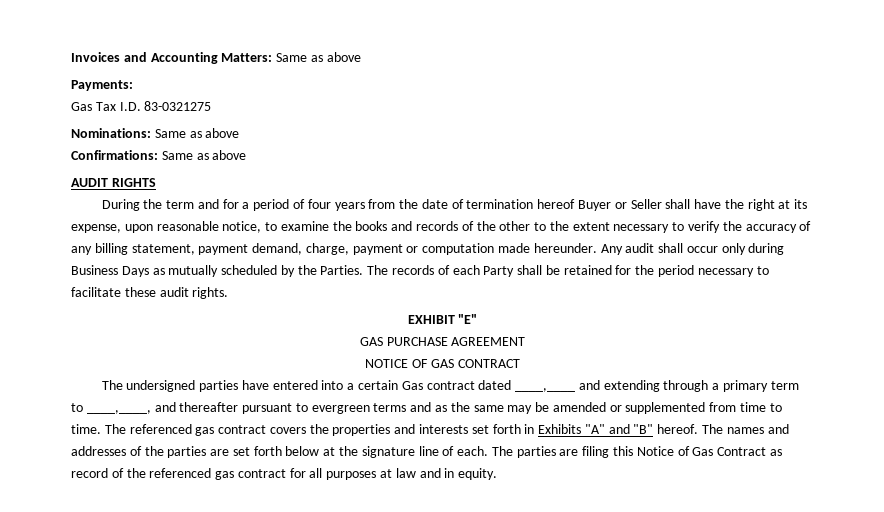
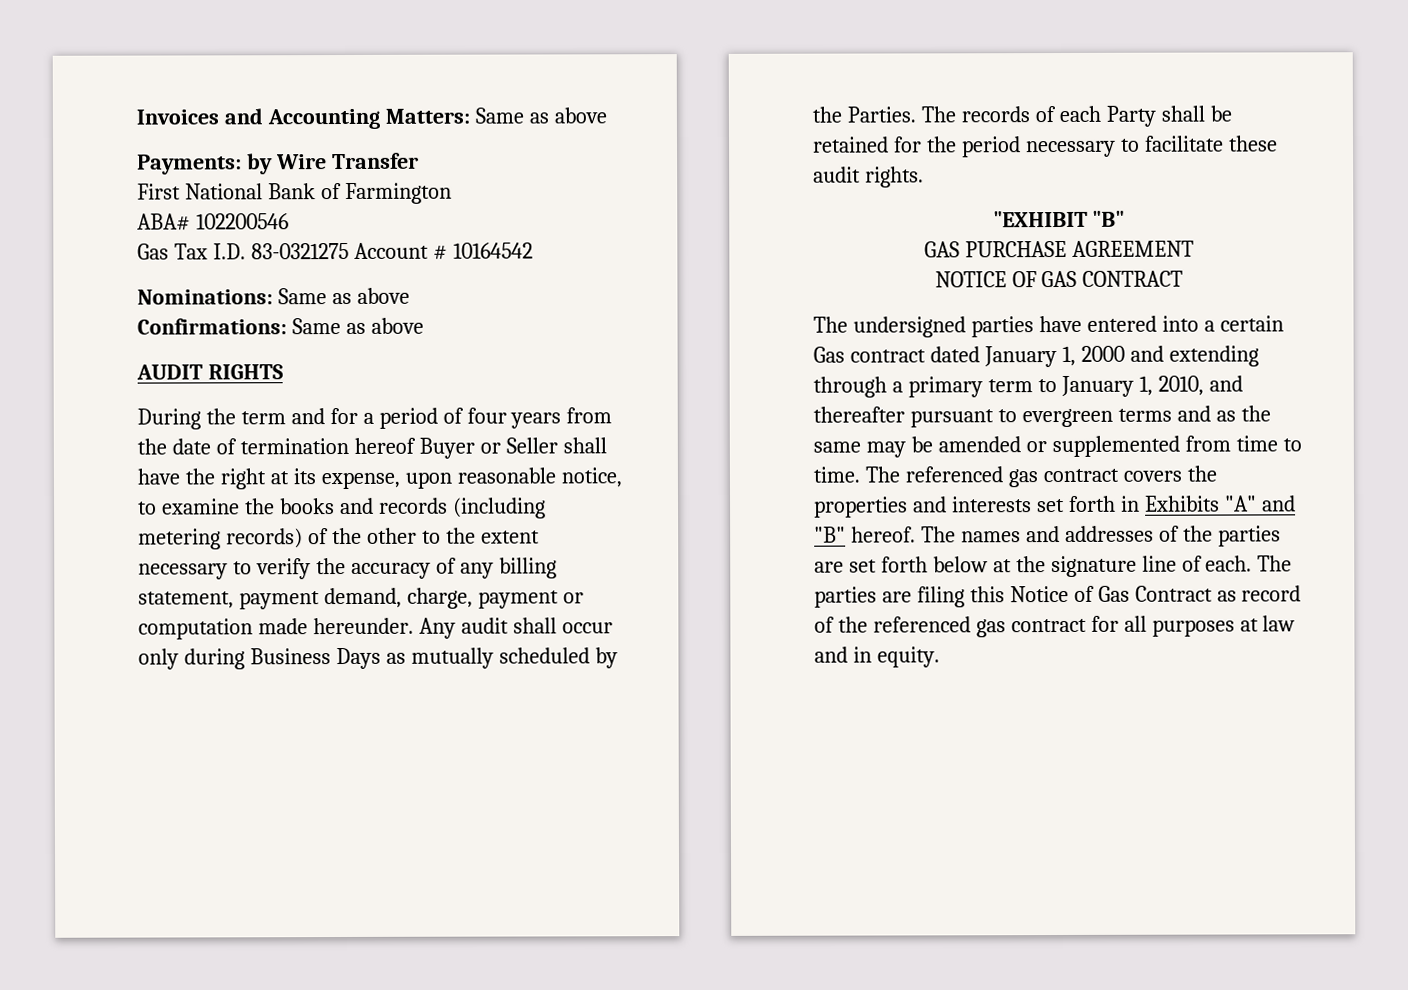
(133, 85) none -> [246,152,419,175] [137,182,452,205] [137,213,289,231] by Wire Transfer // First National Bank of Farmington // ABA# 102200546
(212, 106) none -> [353,242,533,260] Account # 10164542
(459, 226) none -> [452,497,546,519] [138,528,303,550] (including metering records)
[407,314,478,324] EXHIBIT "E" -> [992,210,1126,228] "EXHIBIT "B"
[515,388,576,392] ____,____ -> [983,345,1125,368] January 1, 2000
[86,410,151,414] ____,____, -> [1060,375,1204,398] January 1, 2010,

